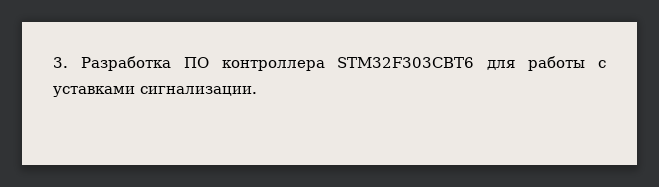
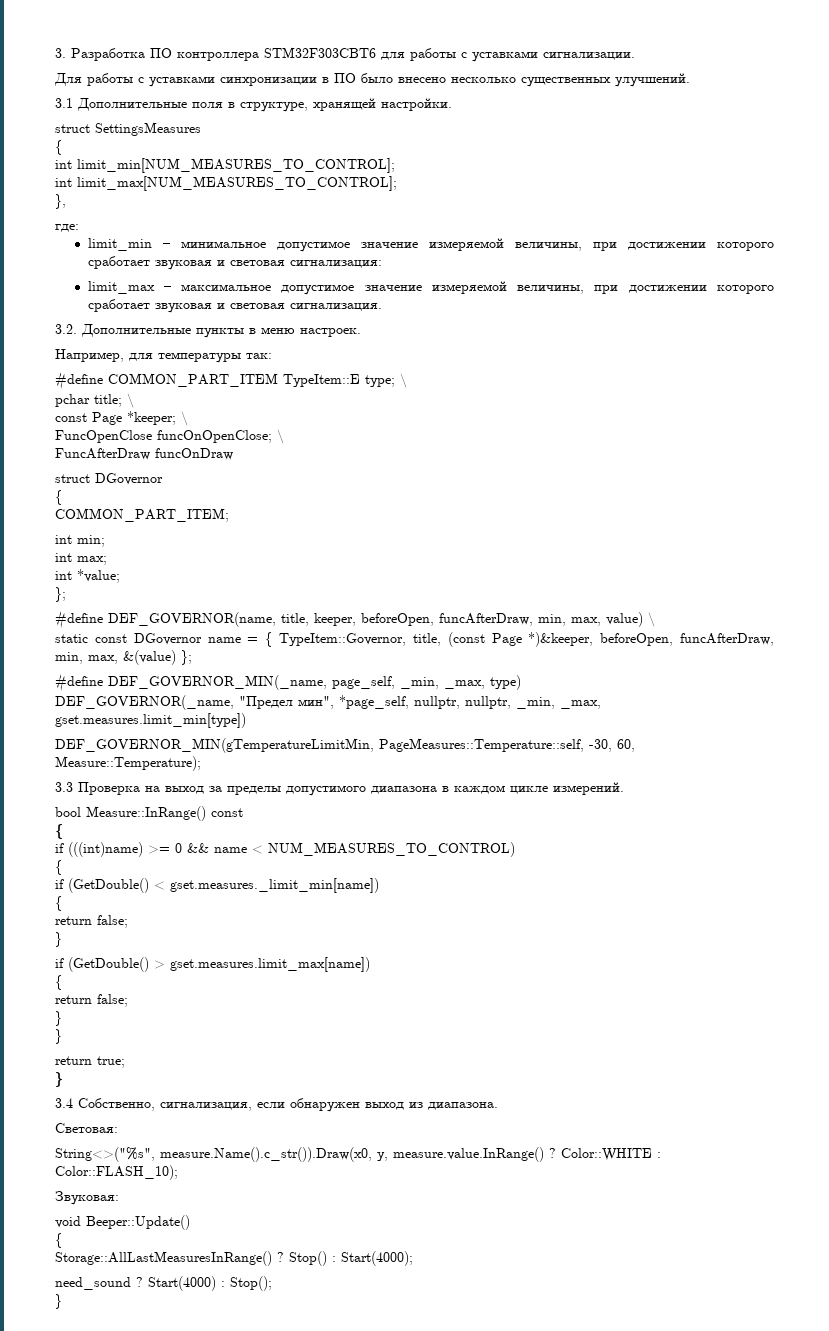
(257, 91) none -> [54,73,690,87] [55,98,452,112] [55,122,201,136] [55,140,62,155] [55,158,395,173] [55,176,397,191] [55,194,66,209] [55,224,79,232] [87,238,774,252] [87,256,382,270] [87,281,775,295] [87,299,382,313] [55,324,361,338] [55,349,272,363] [55,372,407,390] [55,393,134,408] [55,411,188,426] [55,429,284,444] [55,448,233,460] [55,473,163,485] [55,490,62,505] [55,508,229,522] [55,535,105,547] [55,553,107,565] [55,569,120,583] [55,587,66,602] [55,611,655,629] [55,632,774,647] [55,650,192,665] [55,674,521,692] [55,695,601,710] [55,713,246,728] [55,738,635,753] [55,756,201,771] [55,782,624,796] [55,806,243,821] [55,824,63,839] [55,842,515,857] [55,860,62,875] [55,878,379,893] [55,896,62,911] [55,915,128,928] [55,932,62,947] [55,957,370,972] [55,975,62,990] [55,994,128,1007] [55,1011,62,1026] [55,1029,62,1044] [55,1056,125,1068] [55,1072,63,1087] [55,1098,498,1112] [55,1123,118,1133] [55,1147,661,1162] [55,1165,178,1180] [55,1191,119,1205] [55,1215,190,1230] [55,1233,62,1248] [55,1251,413,1266] [55,1276,272,1291] [55,1294,62,1309] // Для работы с уставками синхронизации в ПО было внесено несколько существенных улучшений. // 3.1 Дополнительные поля в структуре, хранящей настройки. // struct SettingsMeasures // { // int limit_min[NUM_MEASURES_TO_CONTROL]; // int limit_max[NUM_MEASURES_TO_CONTROL]; // }, // где: // limit_min – минимальное допустимое значение измеряемой величины, при достижении которого сработает звуковая и световая сигнализация: // limit_max – максимальное допустимое значение измеряемой величины, при достижении которого сработает звуковая и световая сигнализация. // 3.2. Дополнительные пункты в меню настроек. // Например, для температуры так: // #define COMMON_PART_ITEM TypeItem::E type; \ // pchar title; \ // const Page *keeper; \ // FuncOpenClose funcOnOpenClose; \ // FuncAfterDraw funcOnDraw // struct DGovernor // { // COMMON_PART_ITEM; // int min; // int max; // int *value; // }; // #define DEF_GOVERNOR(name, title, keeper, beforeOpen, funcAfterDraw, min, max, value) \ // static const DGovernor name = { TypeItem::Governor, title, (const Page *)&keeper, beforeOpen, funcAfterDraw, min, max, &(value) }; // #define DEF_GOVERNOR_MIN(_name, page_self, _min, _max, type) // DEF_GOVERNOR(_name, "Предел мин", *page_self, nullptr, nullptr, _min, _max, gset.measures.limit_min[type]) // DEF_GOVERNOR_MIN(gTemperatureLimitMin, PageMeasures::Temperature::self, -30, 60, Measure::Temperature); // 3.3 Проверка на выход за пределы допустимого диапазона в каждом цикле измерений. // bool Measure::InRange() const // { // if (((int)name) >= 0 && name < NUM_MEASURES_TO_CONTROL) // { // if (GetDouble() < gset.measures._limit_min[name]) // { // return false; // } // if (GetDouble() > gset.measures.limit_max[name]) // { // return false; // } // } // return true; // } // 3.4 Собственно, сигнализация, если обнаружен выход из диапазона. // Световая: // String<>("%s", measure.Name().c_str()).Draw(x0, y, measure.value.InRange() ? Color::WHITE : Color::FLASH_10); // Звуковая: // void Beeper::Update() // { // Storage::AllLastMeasuresInRange() ? Stop() : Start(4000); // need_sound ? Start(4000) : Stop(); // }

